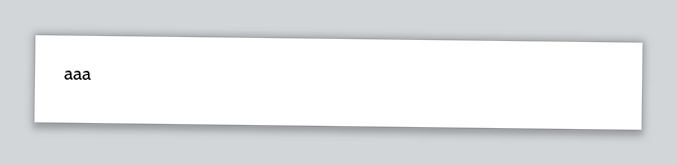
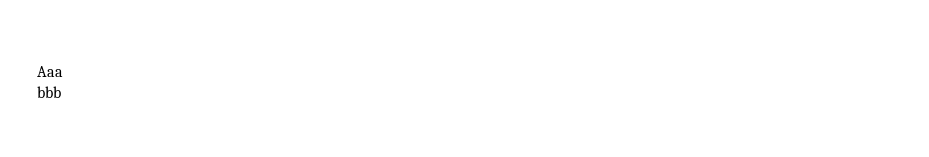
[64,70,92,80] aaa -> [37,66,63,77] [37,86,61,98] Aaa // bbb

